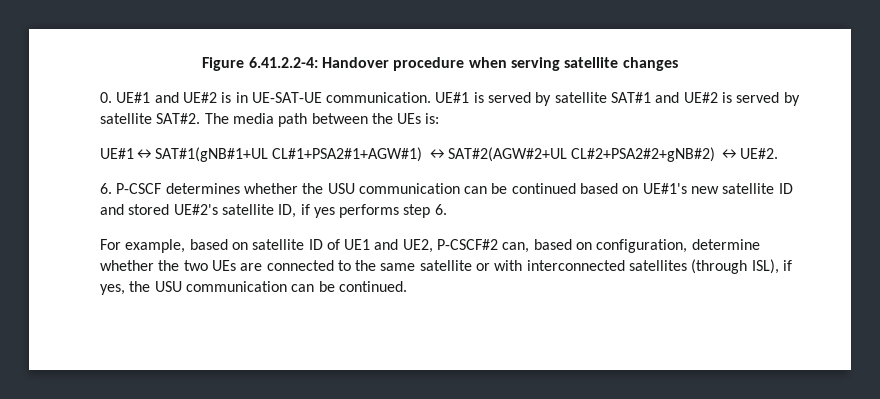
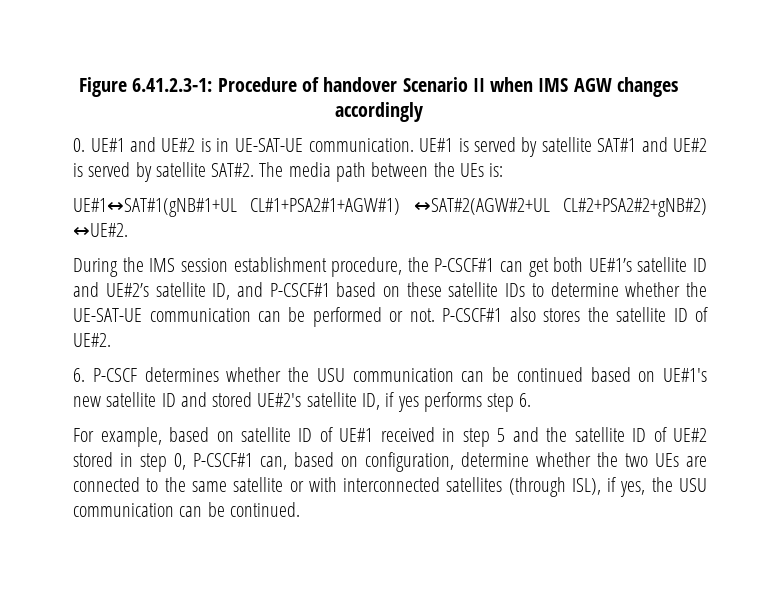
[248,57,619,71] 6.41.2.2-4: Handover procedure when serving satellite -> [132,77,612,92] 6.41.2.3-1: Procedure of handover Scenario II when IMS AGW
(678, 64) none -> [334,102,423,122] accordingly
(779, 153) none -> [73,257,707,277] [73,282,707,300] [73,307,708,327] [73,333,112,347] // During the IMS session establishment procedure, the P-CSCF#1 can get both UE#1’s satellite ID and UE#2’s satellite ID, and P-CSCF#1 based on these satellite IDs to determine whether the UE-SAT-UE communication can be performed or not. P-CSCF#1 also stores the satellite ID of UE#2.
[344,239,499,253] UE1 and UE2, P-CSCF#2 -> [339,427,707,447] [73,452,254,472] UE#1 received in step 5 and the satellite ID of UE#2 stored in step 0, P-CSCF#1

